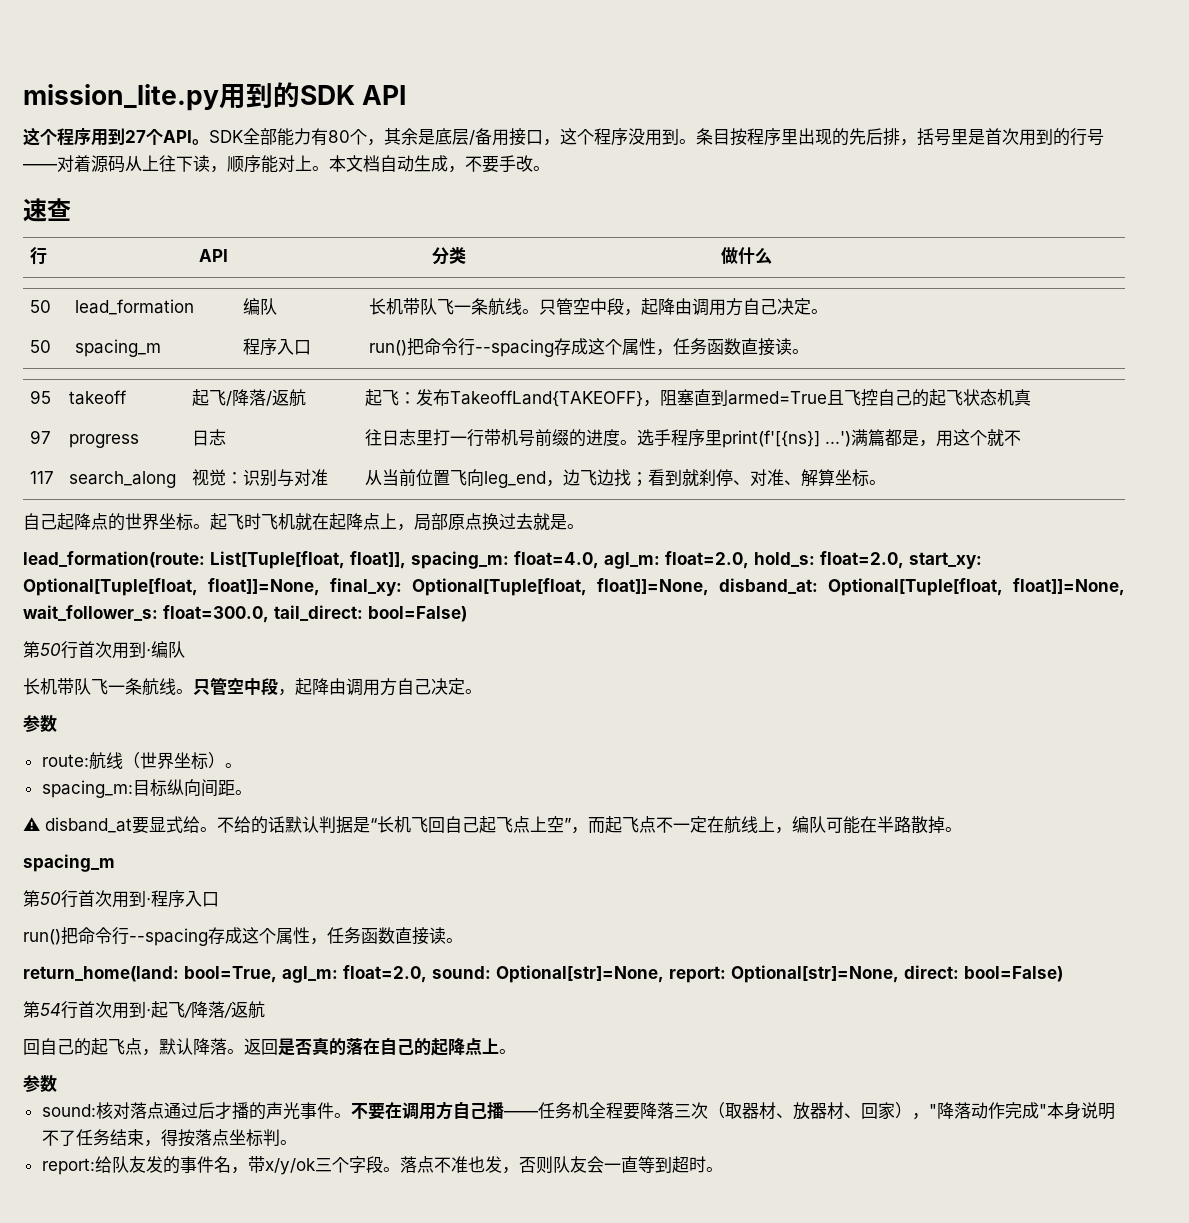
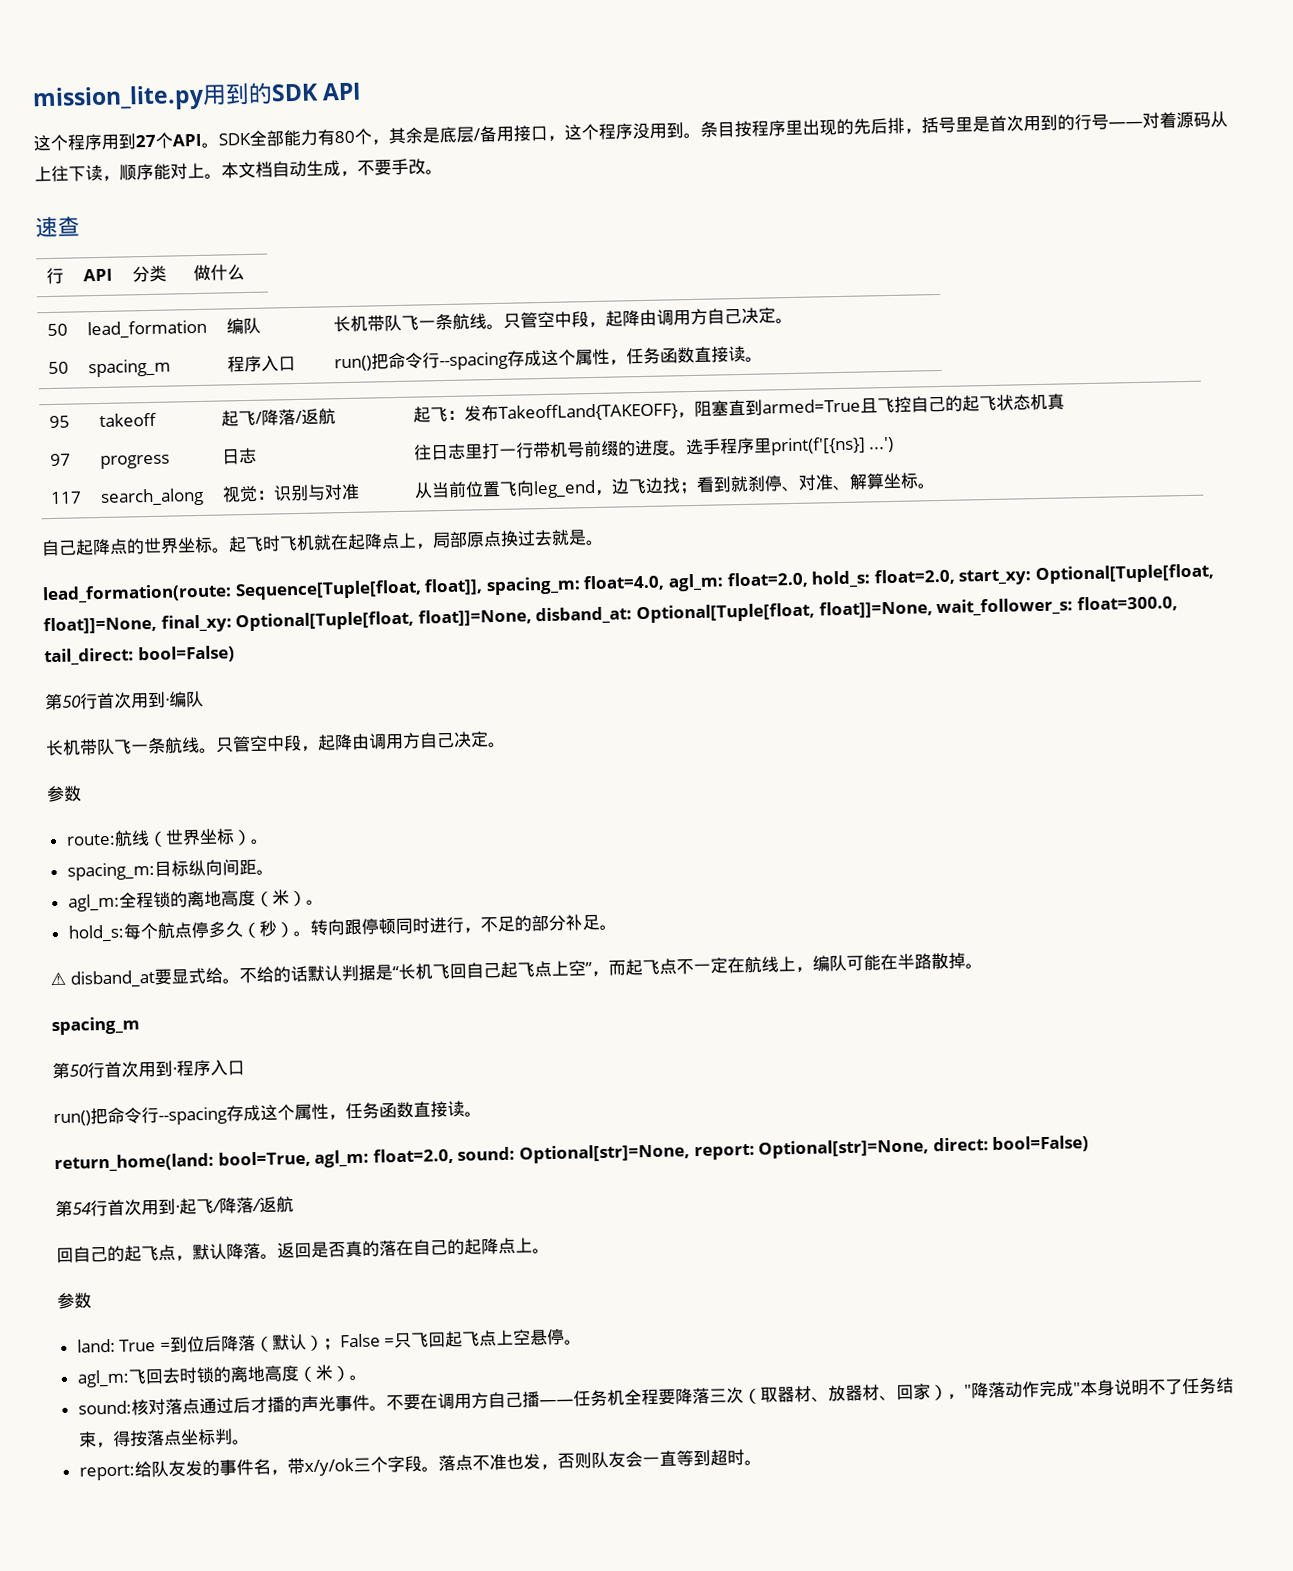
[851,429,1022,447] 满篇都是，用这个就不 -> (895, 444) none
[210,551,345,569] List[Tuple[float, -> [234,579,422,601] Sequence[Tuple[float,
(252, 792) none -> [67,889,324,912] [67,913,617,943] // agl_m:全程锁的离地高度（米）。 // hold_s:每个航点停多久（秒）。转向跟停顿同时进行，不足的部分补足。
(57, 1083) none -> [76,1328,583,1353] [76,1364,367,1388] // land: True =到位后降落（默认）；False =只飞回起飞点上空悬停。 // agl_m:飞回去时锁的离地高度（米）。

